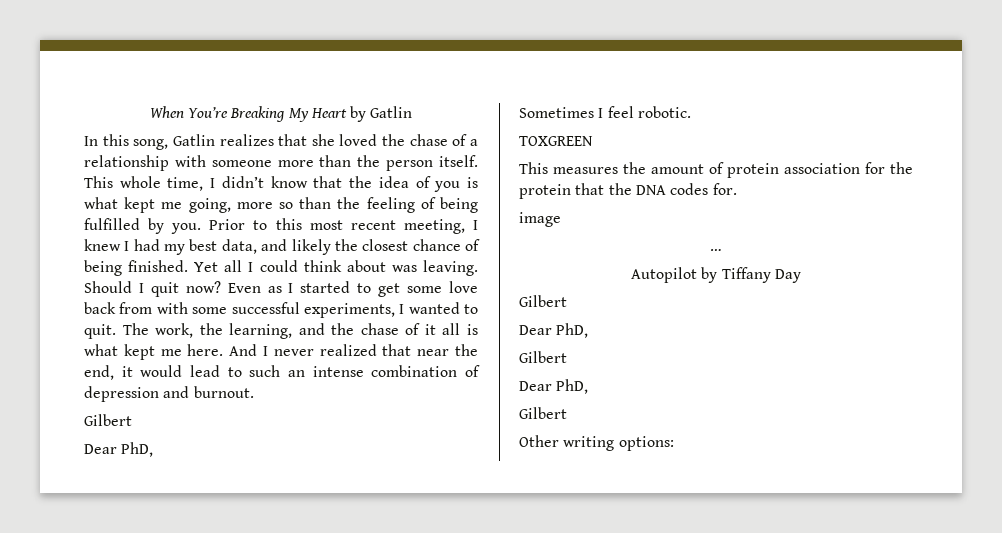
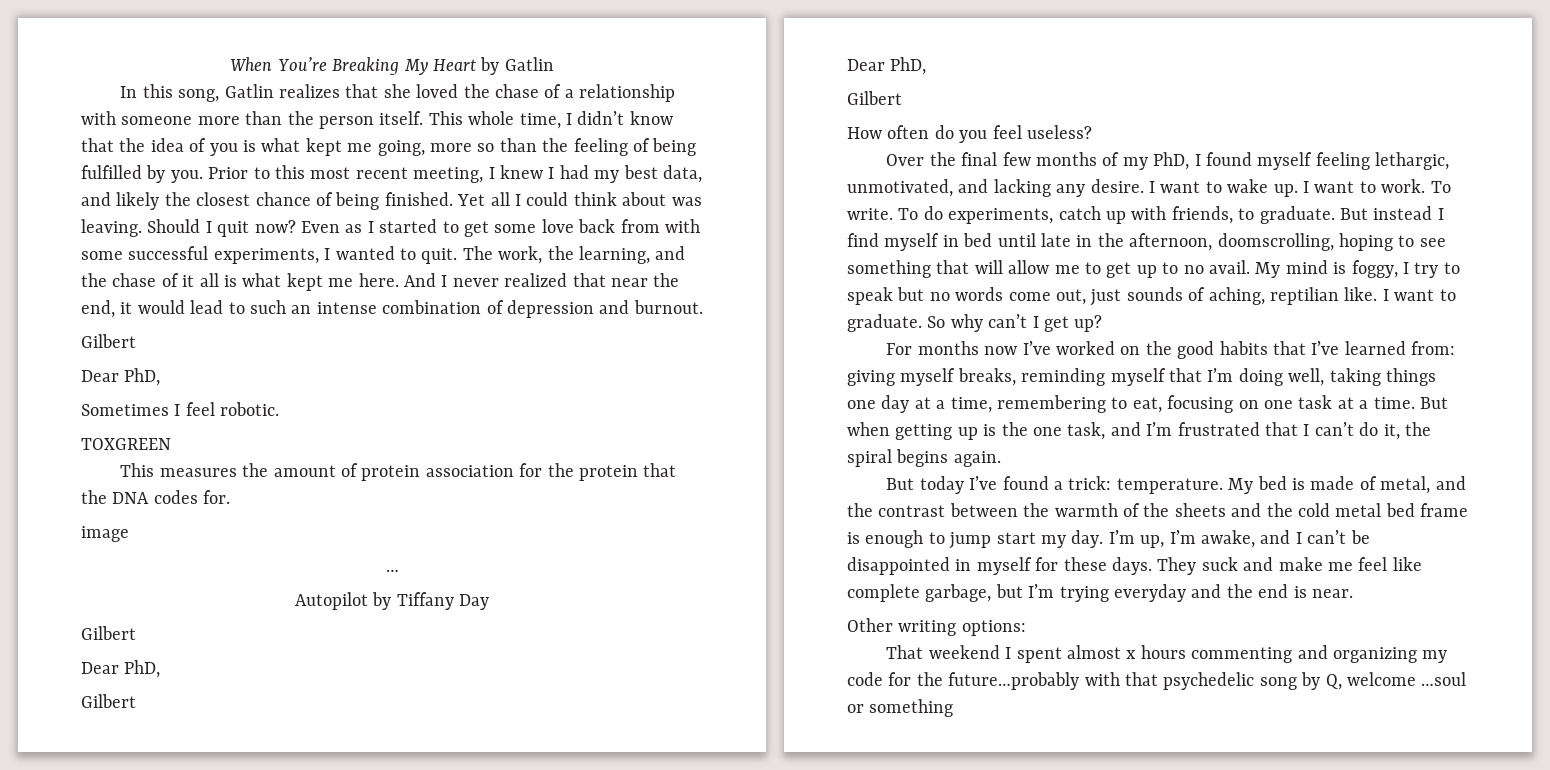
[519,435,674,451] Other writing options: -> [847,125,1092,143] [886,152,1450,170] [847,179,1451,197] [847,206,1444,224] [847,233,1446,251] [847,260,1460,278] [847,287,1456,306] [847,314,1103,332] [886,341,1456,359] [847,368,1436,386] [847,395,1448,413] [847,422,1431,440] [847,449,1001,467] [886,476,1466,494] [847,503,1469,517] [847,530,1370,549] [847,557,1422,575] [847,584,1353,602] [847,618,1026,636] [886,645,1448,663] [847,672,1467,690] [847,699,954,717] How often do you feel useless? // Over the final few months of my PhD, I found myself feeling lethargic, unmotivated, and lacking any desire. I want to wake up. I want to work. To write. To do experiments, catch up with friends, to graduate. But instead I find myself in bed until late in the afternoon, doomscrolling, hoping to see something that will allow me to get up to no avail. My mind is foggy, I try to speak but no words come out, just sounds of aching, reptilian like. I want to graduate. So why can’t I get up? // For months now I’ve worked on the good habits that I’ve learned from: giving myself breaks, reminding myself that I’m doing well, taking things one day at a time, remembering to eat, focusing on one task at a time. But when getting up is the one task, and I’m frustrated that I can’t do it, the spiral begins again. // But today I’ve found a trick: temperature. My bed is made of metal, and the contrast between the warmth of the sheets and the cold metal bed frame is enough to jump start my day. I’m up, I’m awake, and I can’t be disappointed in myself for these days. They suck and make me feel like complete garbage, but I’m trying everyday and the end is near. // Other writing options: // That weekend I spent almost x hours commenting and organizing my code for the future…probably with that psychedelic song by Q, welcome …soul or something

